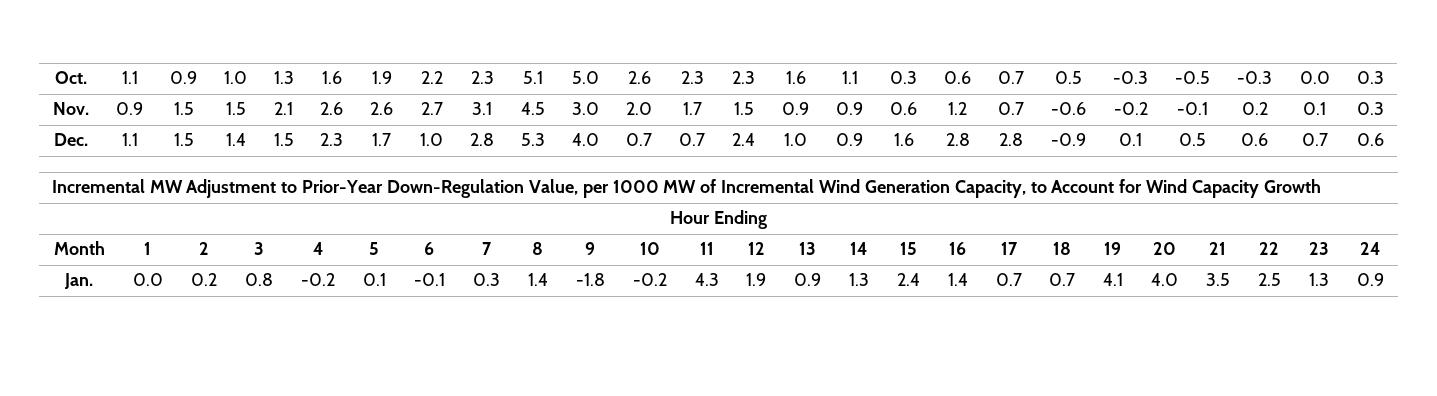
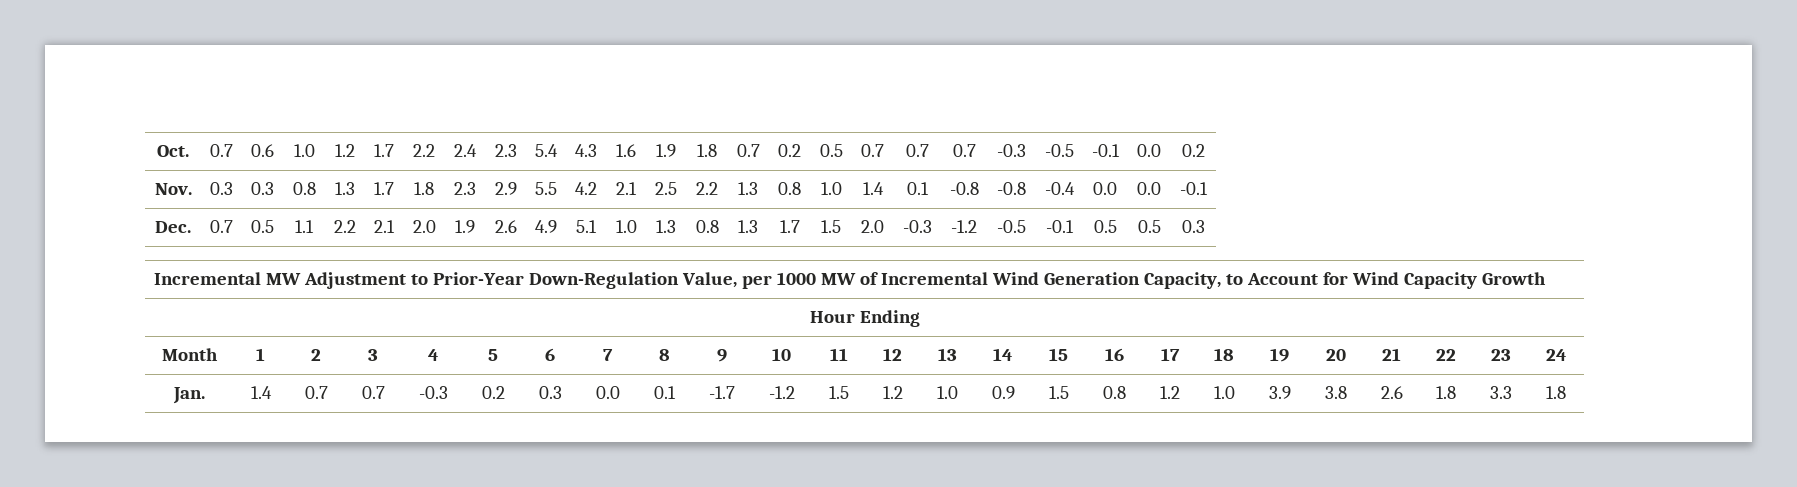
[121,71,138,84] [170,71,197,84] [224,71,247,84] [273,71,294,84] [321,71,342,84] [371,71,392,84] [420,71,443,84] [470,71,494,84] [523,71,543,84] [572,71,599,84] [627,71,651,84] [680,71,704,84] [732,71,755,84] [785,71,806,84] [841,71,858,84] [890,71,917,84] [944,71,971,84] [998,71,1024,84] [1055,71,1082,84] [1113,71,1148,84] [1175,71,1210,84] [1237,71,1272,84] [1299,71,1330,84] [1356,71,1384,84] [53,102,89,115] [116,102,143,115] [173,102,194,115] [225,102,246,115] [274,102,293,115] [320,102,343,115] [370,102,393,115] [420,102,443,115] [472,102,492,115] [521,102,545,115] [572,102,599,115] [626,102,652,115] [682,102,702,115] [733,102,754,115] [782,102,809,115] [836,102,863,115] [890,102,917,115] [948,102,967,115] [998,102,1024,115] [1051,102,1086,115] [1113,102,1148,115] [1177,102,1208,115] [1241,102,1268,115] [1303,102,1326,115] [1356,102,1384,115] [54,133,88,146] [121,133,138,146] [173,133,194,146] [225,133,246,146] [273,133,294,146] [320,133,343,146] [372,133,391,146] [420,133,443,146] [470,133,494,146] [521,133,545,146] [572,133,599,146] [626,133,652,146] [679,133,705,146] [732,133,755,146] [784,133,807,146] [836,133,863,146] [893,133,914,146] [945,133,970,146] [999,133,1023,146] [1051,133,1086,146] [1119,133,1142,146] [1179,133,1206,146] [1241,133,1268,146] [1301,133,1328,146] [1356,133,1384,146] 1.1 | 0.9 | 1.0 | 1.3 | 1.6 | 1.9 | 2.2 | 2.3 | 5.1 | 5.0 | 2.6 | 2.3 | 2.3 | 1.6 | 1.1 | 0.3 | 0.6 | 0.7 | 0.5 | -0.3 | -0.5 | -0.3 | 0.0 | 0.3 // Nov. | 0.9 | 1.5 | 1.5 | 2.1 | 2.6 | 2.6 | 2.7 | 3.1 | 4.5 | 3.0 | 2.0 | 1.7 | 1.5 | 0.9 | 0.9 | 0.6 | 1.2 | 0.7 | -0.6 | -0.2 | -0.1 | 0.2 | 0.1 | 0.3 // Dec. | 1.1 | 1.5 | 1.4 | 1.5 | 2.3 | 1.7 | 1.0 | 2.8 | 5.3 | 4.0 | 0.7 | 0.7 | 2.4 | 1.0 | 0.9 | 1.6 | 2.8 | 2.8 | -0.9 | 0.1 | 0.5 | 0.6 | 0.7 | 0.6 -> [209,144,233,157] [251,144,274,157] [293,144,315,157] [334,144,355,157] [374,144,394,157] [413,144,435,157] [454,144,477,157] [494,144,517,157] [534,144,558,157] [575,144,597,157] [616,144,636,157] [656,144,676,157] [697,144,717,157] [736,144,760,157] [778,144,801,157] [819,144,843,157] [861,144,884,157] [905,144,929,157] [952,144,976,157] [997,144,1026,157] [1044,144,1074,157] [1091,144,1120,157] [1137,144,1161,157] [1181,144,1205,157] [154,183,192,195] [209,182,233,195] [251,182,274,195] [292,182,316,195] [334,182,355,195] [374,182,394,195] [414,182,434,195] [454,182,476,195] [494,182,517,195] [534,182,557,195] [575,182,597,195] [616,182,637,195] [655,182,677,195] [696,182,718,195] [738,182,758,195] [778,182,801,195] [820,182,842,195] [862,182,884,195] [906,182,929,195] [949,182,979,195] [997,182,1026,195] [1044,182,1075,195] [1093,182,1117,195] [1137,182,1161,195] [1179,182,1208,195] [155,221,191,233] [209,220,233,233] [251,220,274,233] [295,220,314,233] [333,220,356,233] [374,220,395,233] [412,220,436,233] [455,220,475,233] [494,220,517,233] [534,220,557,233] [576,220,597,233] [615,220,637,233] [656,220,676,233] [695,220,719,233] [738,220,758,233] [779,220,800,233] [821,220,841,233] [861,220,884,233] [902,220,932,233] [951,220,977,233] [997,220,1026,233] [1045,220,1074,233] [1093,220,1117,233] [1137,220,1161,233] [1181,220,1205,233] 0.7 | 0.6 | 1.0 | 1.2 | 1.7 | 2.2 | 2.4 | 2.3 | 5.4 | 4.3 | 1.6 | 1.9 | 1.8 | 0.7 | 0.2 | 0.5 | 0.7 | 0.7 | 0.7 | -0.3 | -0.5 | -0.1 | 0.0 | 0.2 // Nov. | 0.3 | 0.3 | 0.8 | 1.3 | 1.7 | 1.8 | 2.3 | 2.9 | 5.5 | 4.2 | 2.1 | 2.5 | 2.2 | 1.3 | 0.8 | 1.0 | 1.4 | 0.1 | -0.8 | -0.8 | -0.4 | 0.0 | 0.0 | -0.1 // Dec. | 0.7 | 0.5 | 1.1 | 2.2 | 2.1 | 2.0 | 1.9 | 2.6 | 4.9 | 5.1 | 1.0 | 1.3 | 0.8 | 1.3 | 1.7 | 1.5 | 2.0 | -0.3 | -1.2 | -0.5 | -0.1 | 0.5 | 0.5 | 0.3
[132,273,163,286] [190,273,217,286] [244,273,273,286] [300,273,335,286] [362,273,386,286] [413,273,445,286] [472,273,500,286] [527,273,548,286] [575,273,605,286] [632,273,667,286] [694,273,719,286] [746,273,766,286] [793,273,821,286] [848,273,869,286] [896,273,920,286] [947,273,968,286] [995,273,1022,286] [1049,273,1075,286] [1102,273,1123,286] [1150,273,1178,286] [1205,273,1230,286] [1257,273,1281,286] [1308,273,1329,286] [1356,273,1384,286] 0.0 | 0.2 | 0.8 | -0.2 | 0.1 | -0.1 | 0.3 | 1.4 | -1.8 | -0.2 | 4.3 | 1.9 | 0.9 | 1.3 | 2.4 | 1.4 | 0.7 | 0.7 | 4.1 | 4.0 | 3.5 | 2.5 | 1.3 | 0.9 -> [250,386,272,399] [304,386,328,399] [361,386,385,399] [418,386,448,399] [481,386,505,399] [538,386,562,399] [595,386,620,399] [653,386,676,399] [708,386,735,399] [768,386,795,399] [828,386,849,399] [882,386,903,399] [936,386,958,399] [991,386,1015,399] [1048,386,1069,399] [1102,386,1126,399] [1159,386,1180,399] [1213,386,1235,399] [1268,386,1291,399] [1324,386,1347,399] [1380,386,1403,399] [1436,386,1456,399] [1489,386,1512,399] [1546,386,1566,399] 1.4 | 0.7 | 0.7 | -0.3 | 0.2 | 0.3 | 0.0 | 0.1 | -1.7 | -1.2 | 1.5 | 1.2 | 1.0 | 0.9 | 1.5 | 0.8 | 1.2 | 1.0 | 3.9 | 3.8 | 2.6 | 1.8 | 3.3 | 1.8

